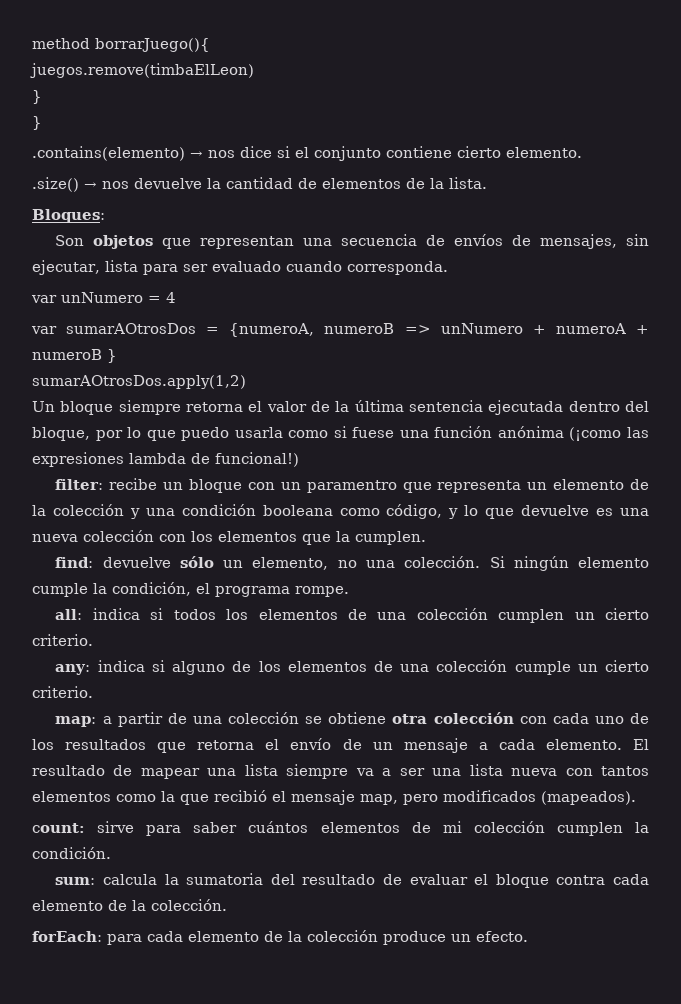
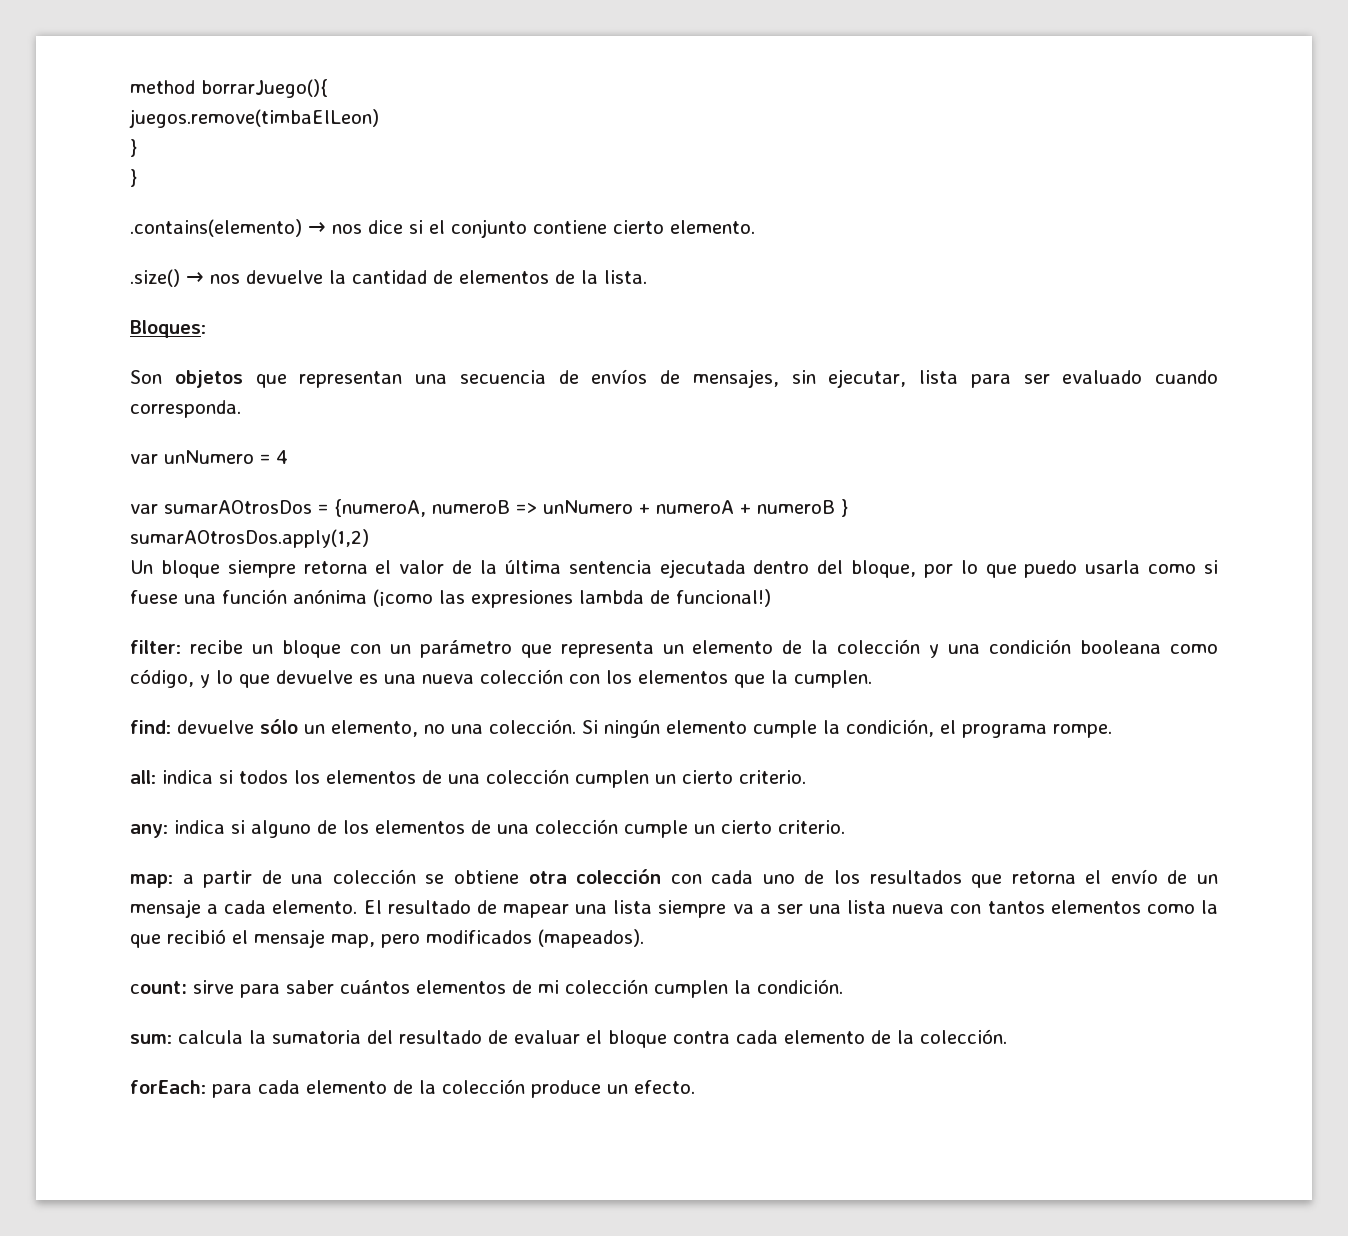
[306,480,397,493] paramentro -> [419,640,512,658] parámetro

